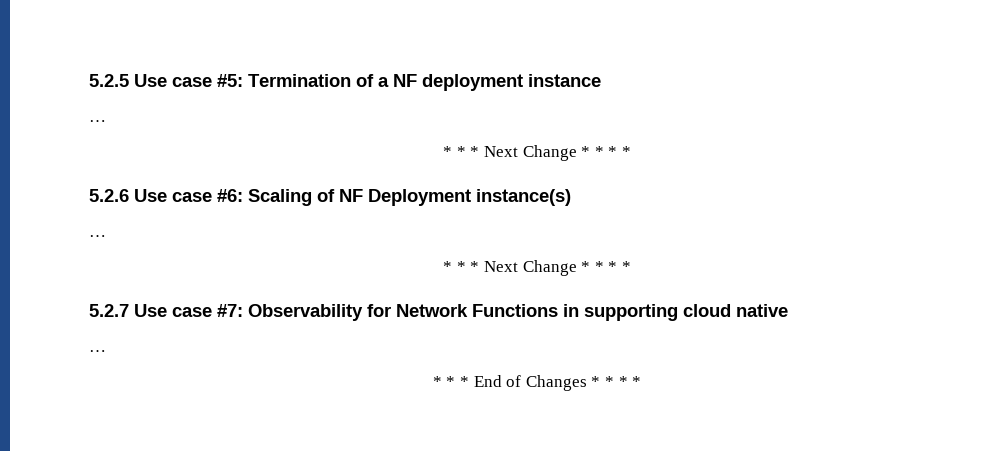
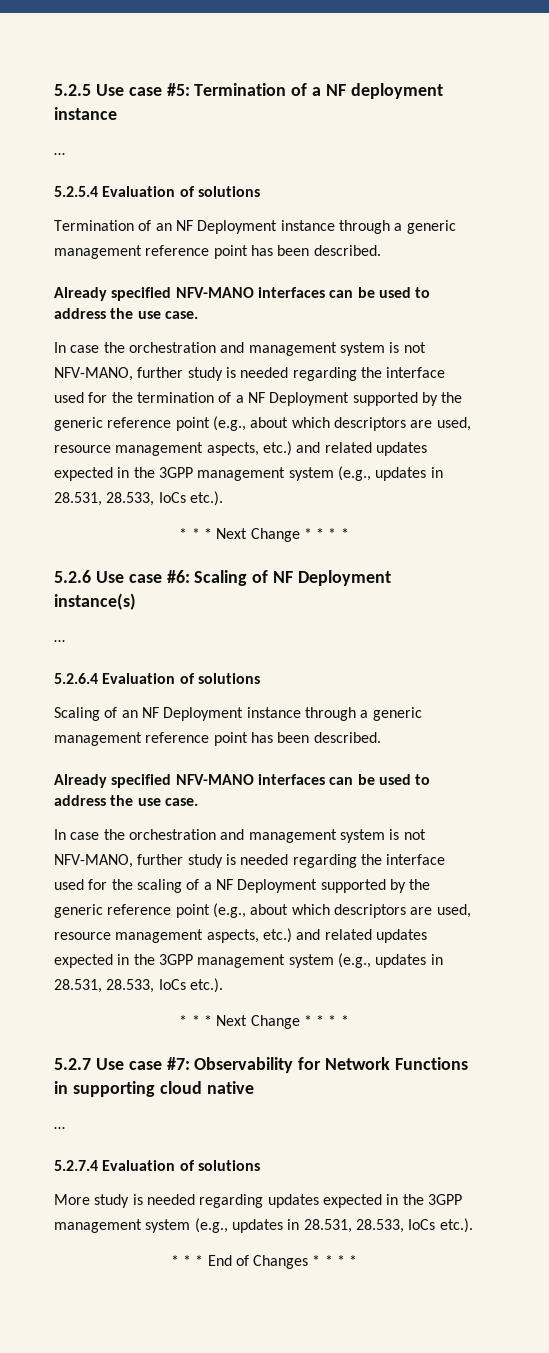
(106, 121) none -> [54,186,260,197] [54,220,456,234] [54,245,381,259] [54,287,431,301] [54,308,198,319] [54,342,426,356] [54,367,446,381] [54,392,463,406] [54,416,471,431] [54,441,427,456] [54,466,443,481] [54,491,223,506] // 5.2.5.4 Evaluation of solutions // Termination of an NF Deployment instance through a generic management reference point has been described. // Already specified NFV-MANO interfaces can be used to address the use case. // In case the orchestration and management system is not NFV-MANO, further study is needed regarding the interface used for the termination of a NF Deployment supported by the generic reference point (e.g., about which descriptors are used, resource management aspects, etc.) and related updates expected in the 3GPP management system (e.g., updates in 28.531, 28.533, IoCs etc.).
(106, 236) none -> [54,673,260,684] [54,707,422,721] [54,732,381,746] [54,774,431,788] [54,795,198,806] [54,829,426,843] [54,854,446,868] [54,879,431,893] [54,903,471,918] [54,928,427,943] [54,953,443,968] [54,978,223,993] // 5.2.6.4 Evaluation of solutions // Scaling of an NF Deployment instance through a generic management reference point has been described. // Already specified NFV-MANO interfaces can be used to address the use case. // In case the orchestration and management system is not NFV-MANO, further study is needed regarding the interface used for the scaling of a NF Deployment supported by the generic reference point (e.g., about which descriptors are used, resource management aspects, etc.) and related updates expected in the 3GPP management system (e.g., updates in 28.531, 28.533, IoCs etc.).
(106, 351) none -> [54,1160,260,1171] [54,1194,462,1208] [54,1218,473,1233] // 5.2.7.4 Evaluation of solutions // More study is needed regarding updates expected in the 3GPP management system (e.g., updates in 28.531, 28.533, IoCs etc.).

